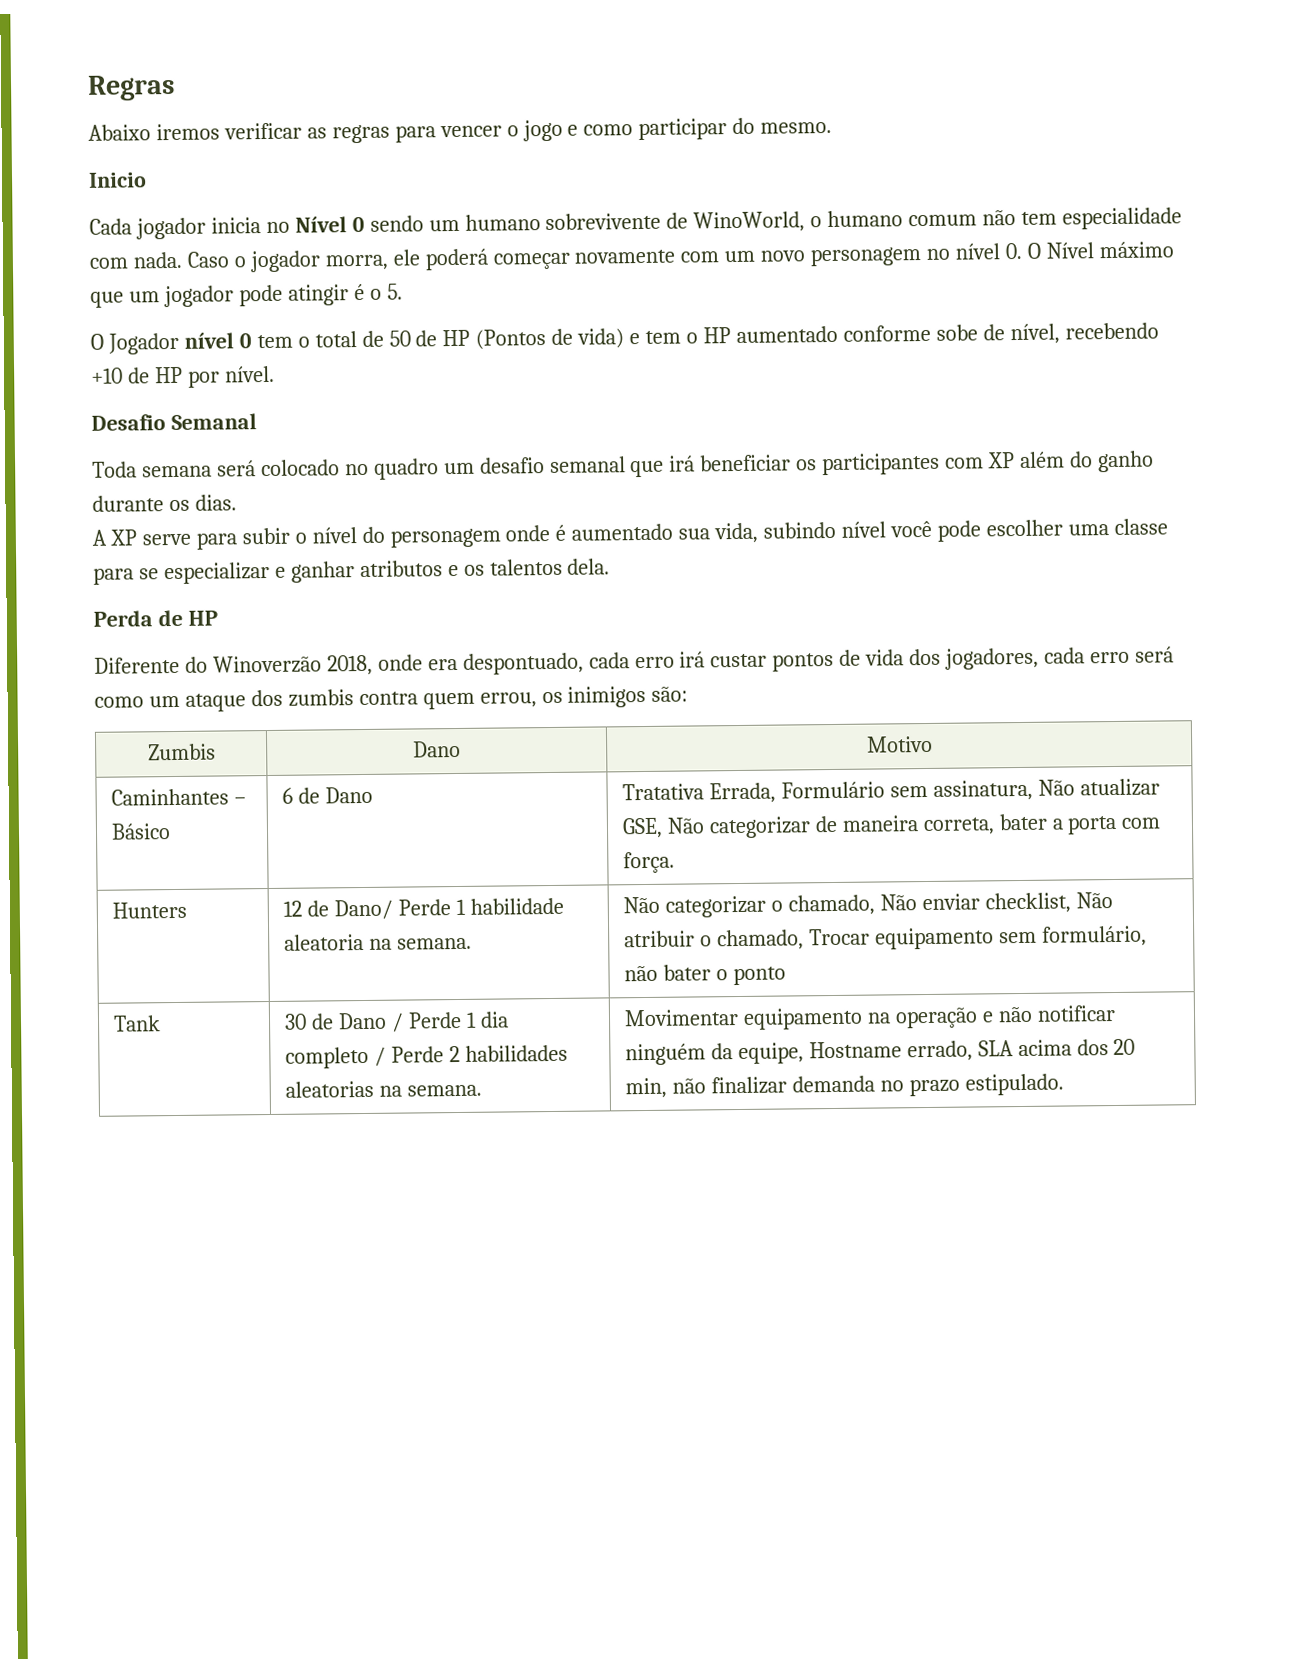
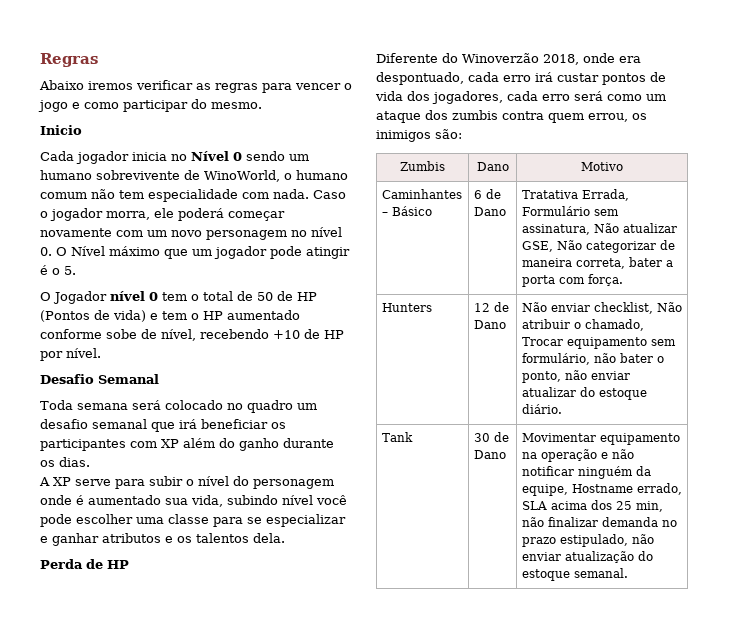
[333,897,564,920] [283,934,472,951] [622,894,875,918] Dano/ Perde 1 habilidade aleatoria na semana. | Não categorizar o chamado, -> [473,320,506,329] Dano |
[732,966,786,986] [112,1015,161,1032] [283,1011,509,1032] [284,1044,568,1069] [284,1080,482,1098] ponto // Tank | 30 de Dano / Perde 1 dia completo / Perde 2 habilidades aleatorias na semana. -> [521,370,630,383] [521,387,647,400] [521,404,562,414] [381,432,413,442] [473,432,509,442] [473,450,506,459] ponto, não enviar atualizar do estoque diário. // Tank | 30 de Dano
[1113,1038,1136,1056] 20 -> [615,501,632,510] 25
[964,1073,1064,1096] estipulado. -> [559,534,654,547] [521,551,653,563] [521,568,628,581] estipulado, não enviar atualização do estoque semanal.

